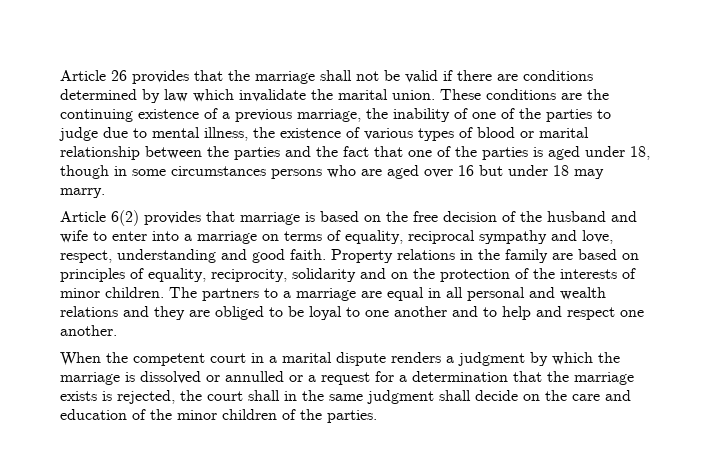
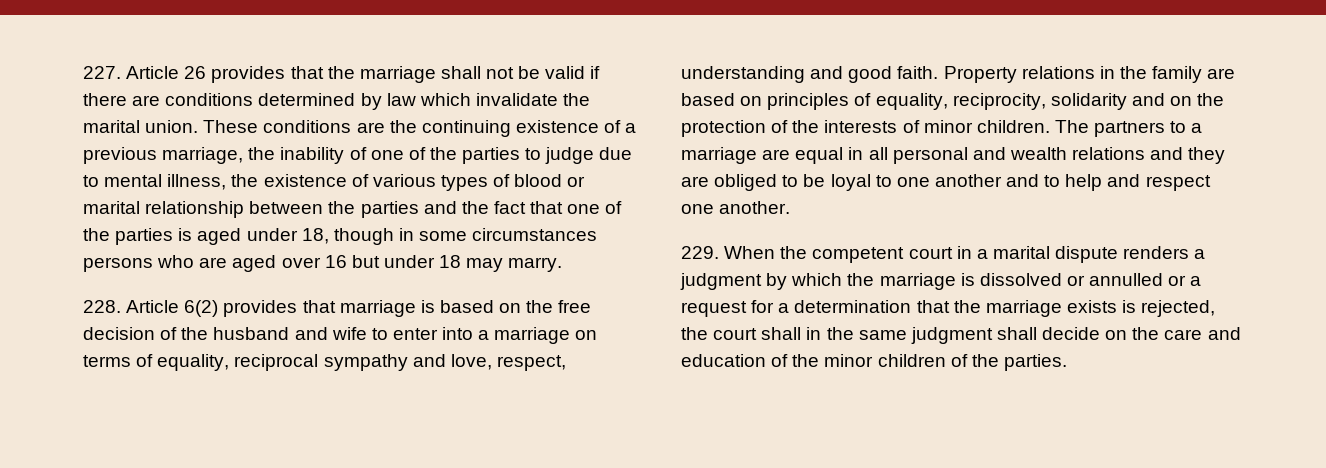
(60, 75) none -> [83,66,121,79] 227.
(105, 193) none -> [83,300,121,313] 228.
(117, 330) none -> [681,246,719,259] 229.

